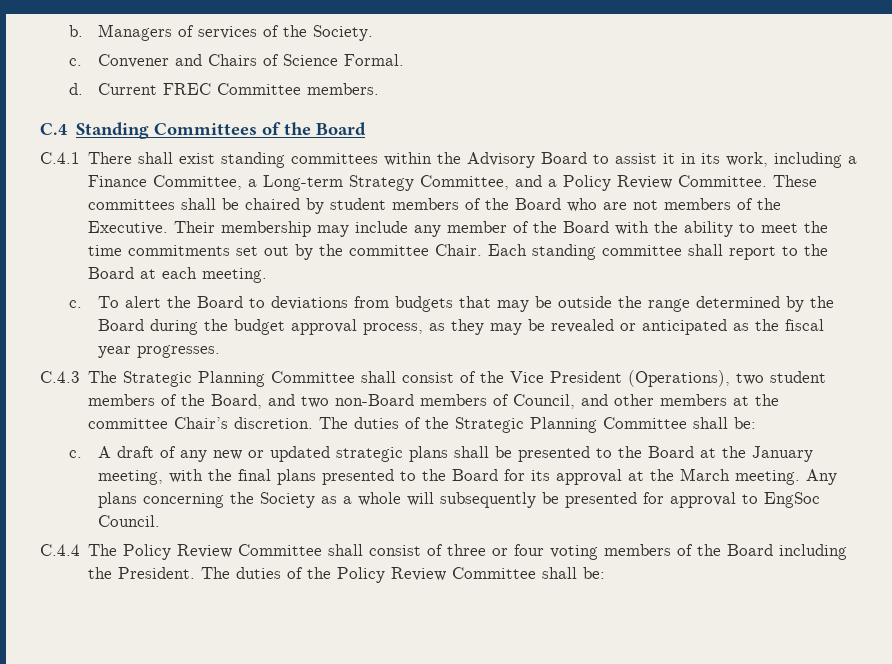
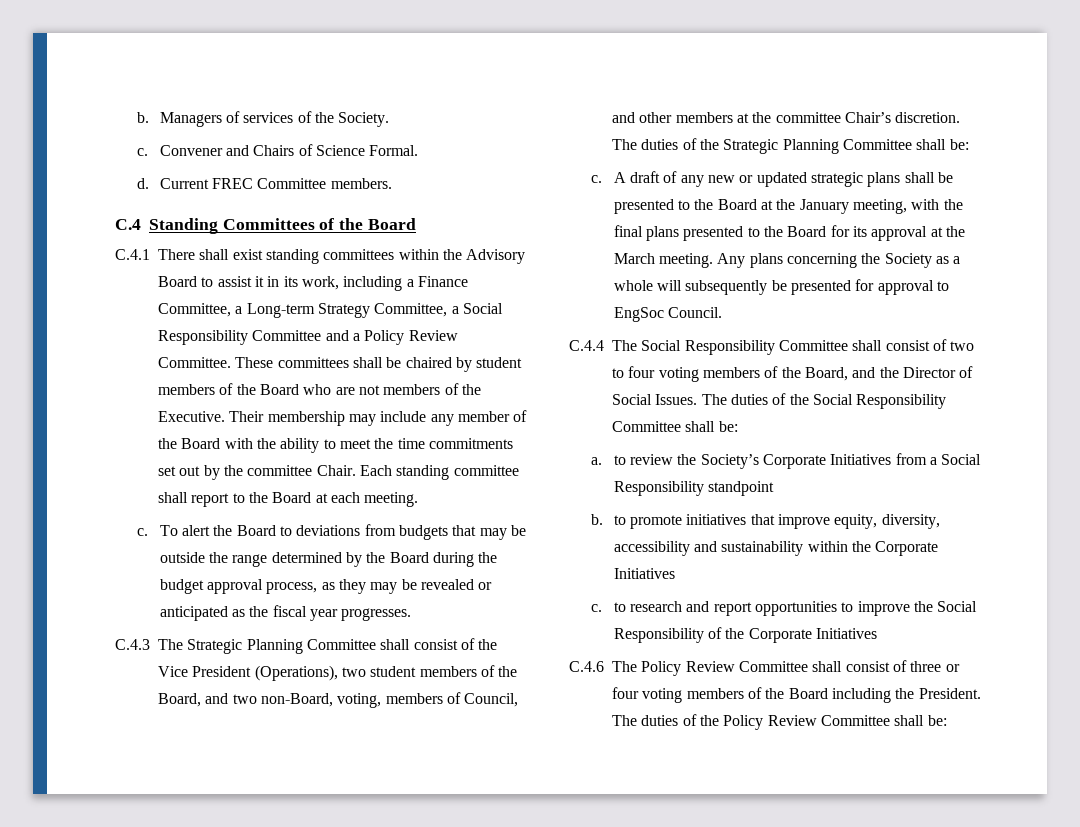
(510, 182) none -> [451,303,503,314] [158,330,322,345] a Social Responsibility Committee
[335,394,415,406] non-Board -> [260,693,382,708] non-Board, voting,
(118, 550) none -> [641,339,975,355] [612,366,974,382] [612,393,947,409] [612,421,738,432] [591,453,982,469] [613,481,775,496] [591,514,940,529] [613,541,939,556] [613,568,675,579] [591,601,978,616] [613,627,877,643] [569,661,637,672] Social Responsibility Committee shall consist of two to four voting members of the Board, and the Director of Social Issues. The duties of the Social Responsibility Committee shall be: // a. to review the Society’s Corporate Initiatives from a Social Responsibility standpoint // b. to promote initiatives that improve equity, diversity, accessibility and sustainability within the Corporate Initiatives // c. to research and report opportunities to improve the Social Responsibility of the Corporate Initiatives // C.4.6 The

